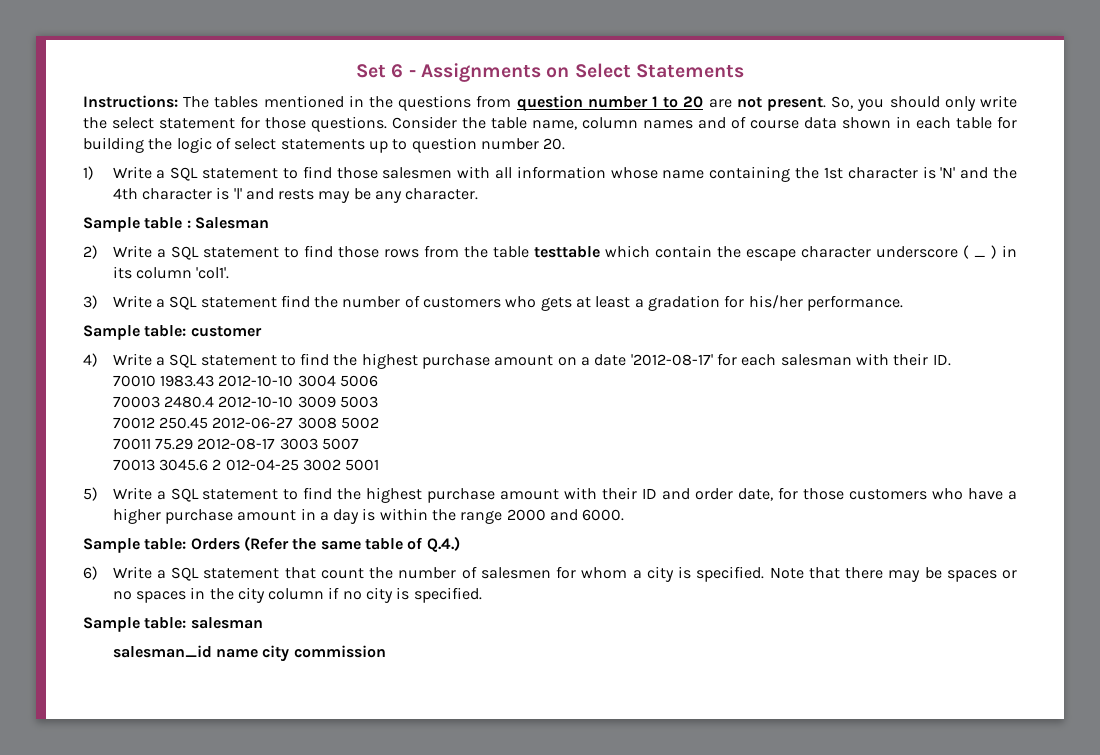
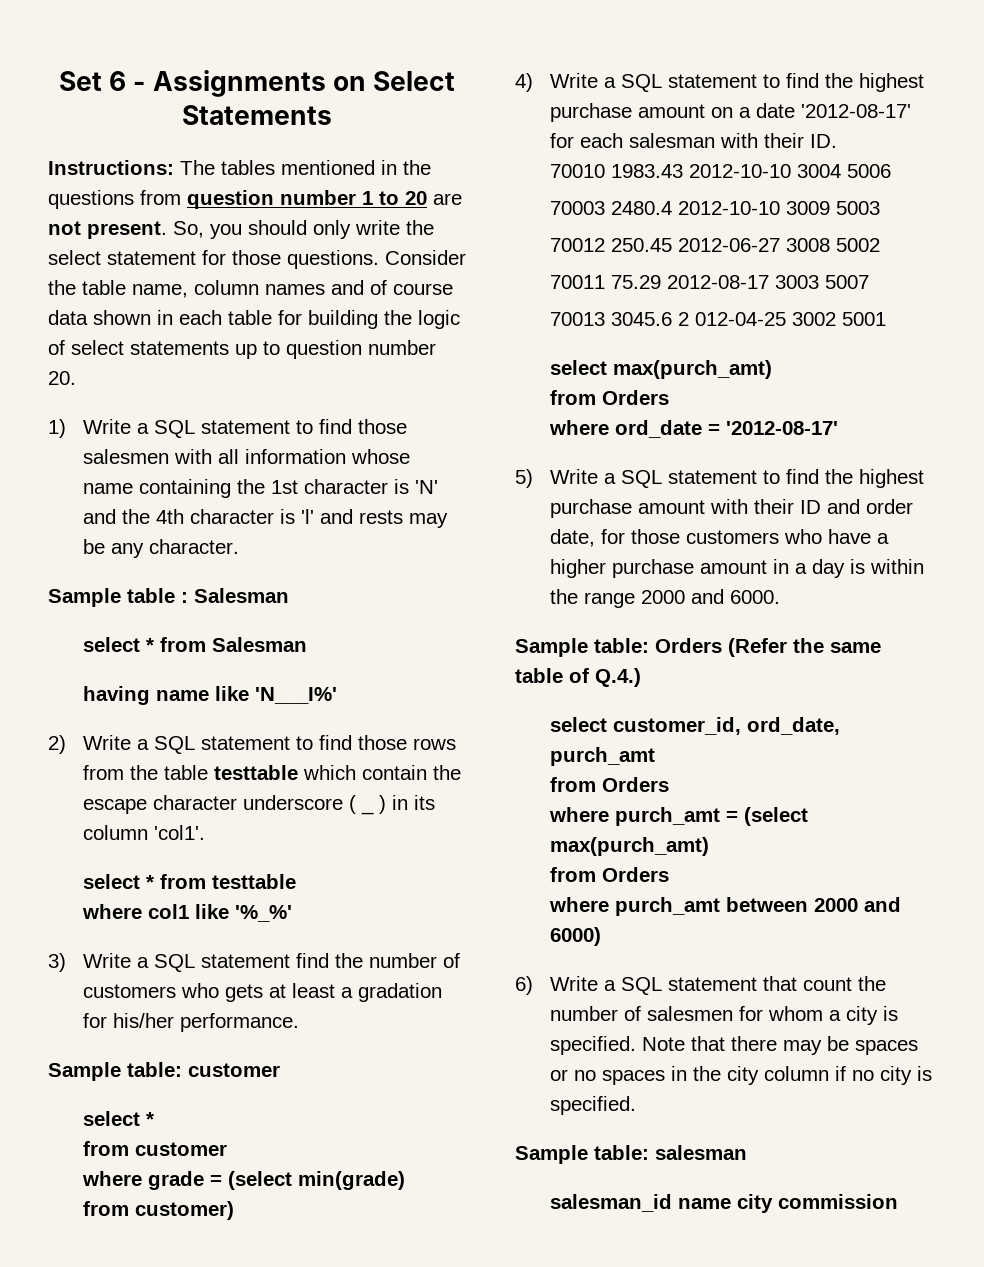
(269, 223) none -> [83,637,308,652] [83,686,338,705] // select * from Salesman // having name like 'N___I%'
(230, 273) none -> [83,874,297,889] [82,904,293,922] // select * from testtable // where col1 like '%_%'
(262, 331) none -> [83,1111,155,1126] [83,1141,228,1156] [82,1171,406,1190] [83,1201,235,1220] // select * // from customer // where grade = (select min(grade) // from customer)
(380, 465) none -> [550,360,773,379] [550,390,670,405] [549,420,839,438] // select max(purch_amt) // from Orders // where ord_date = '2012-08-17'
(460, 544) none -> [550,717,841,735] [550,747,656,766] [550,777,670,792] [549,807,809,826] [550,837,710,856] [550,867,670,882] [549,897,902,916] [550,927,602,946] // select customer_id, ord_date, purch_amt // from Orders // where purch_amt = (select max(purch_amt) // from Orders // where purch_amt between 2000 and 6000)

